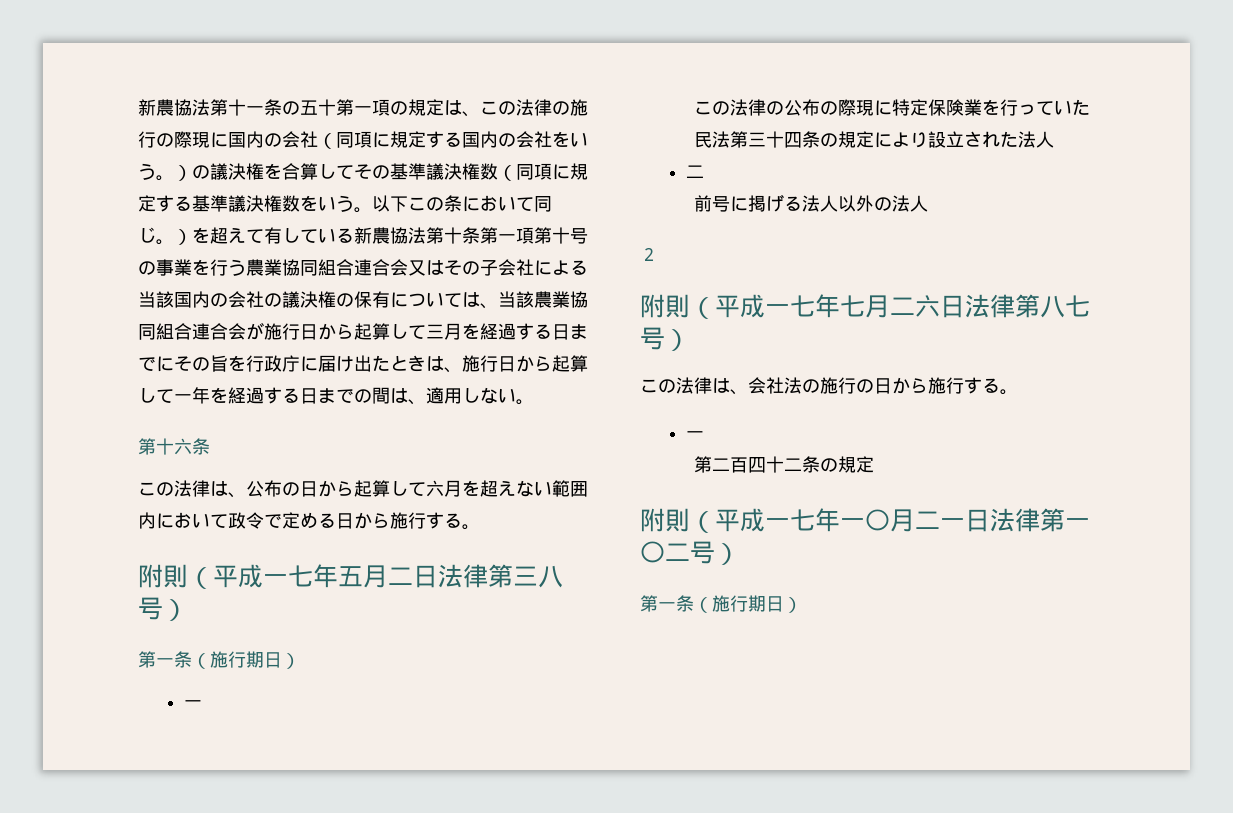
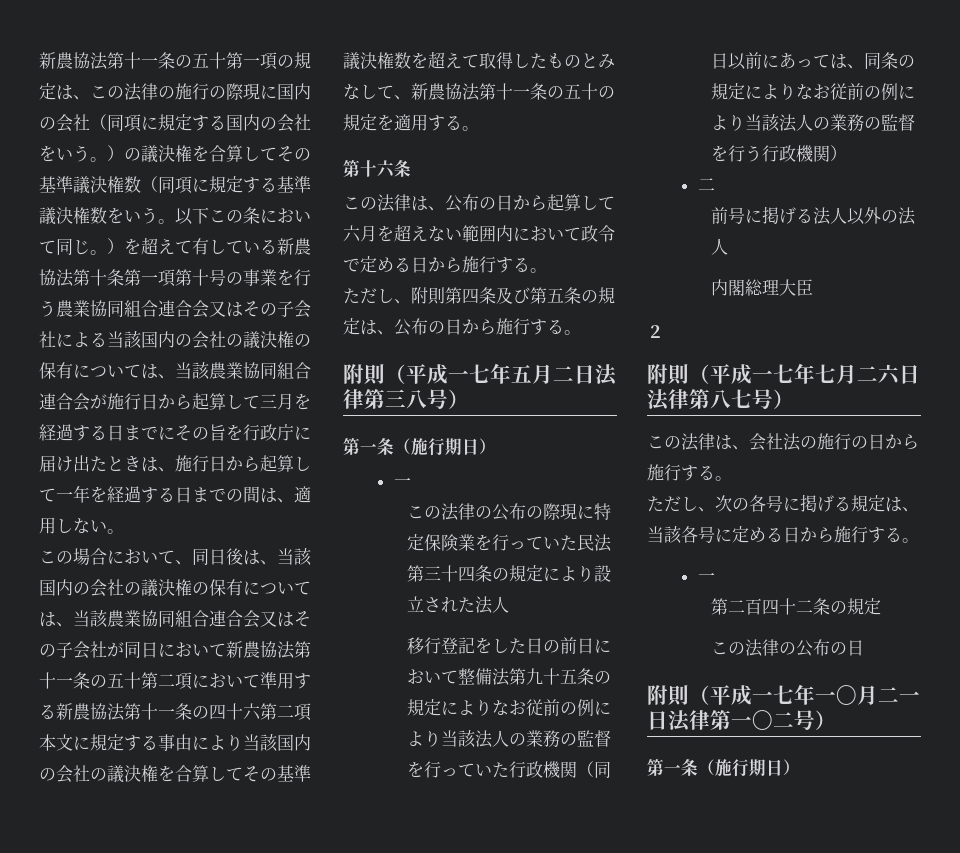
(534, 402) none -> [39,548,312,566] [39,579,311,597] [39,610,311,628] [39,641,311,659] [39,672,311,690] [39,703,311,721] [39,734,311,752] [39,765,311,783] [343,51,615,70] [343,83,615,101] [343,114,479,131] // この場合において、同日後は、当該国内の会社の議決権の保有については、当該農業協同組合連合会又はその子会社が同日において新農協法第十一条の五十第二項において準用する新農協法第十一条の四十六第二項本文に規定する事由により当該国内の会社の議決権を合算してその基準議決権数を超えて取得したものとみなして、新農協法第十一条の五十の規定を適用する。
(480, 527) none -> [343,287,615,305] [343,318,581,336] // ただし、附則第四条及び第五条の規定は、公布の日から施行する。
(1054, 139) none -> [407,637,612,654] [407,668,612,686] [407,699,612,716] [407,730,612,748] [407,761,612,778] [711,52,916,70] [711,83,916,100] [711,114,916,132] [711,145,848,162] // 移行登記をした日の前日において整備法第九十五条の規定によりなお従前の例により当該法人の業務の監督を行っていた行政機関（同日以前にあっては、同条の規定によりなお従前の例により当該法人の業務の監督を行う行政機関）
(928, 203) none -> [711,279,814,296] // 内閣総理大臣
(1018, 392) none -> [647,494,919,512] [647,526,919,544] // ただし、次の各号に掲げる規定は、当該各号に定める日から施行する。
(874, 464) none -> [711,639,865,657] // この法律の公布の日

